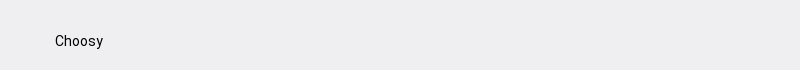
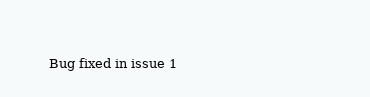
[55,35,103,49] Choosy -> [49,58,177,71] Bug fixed in issue 1

